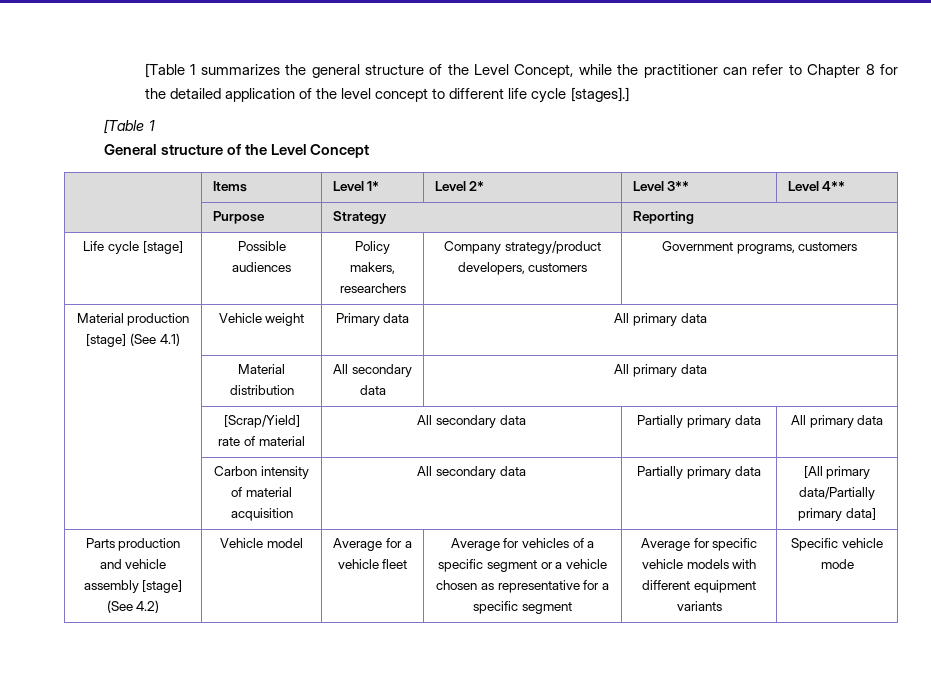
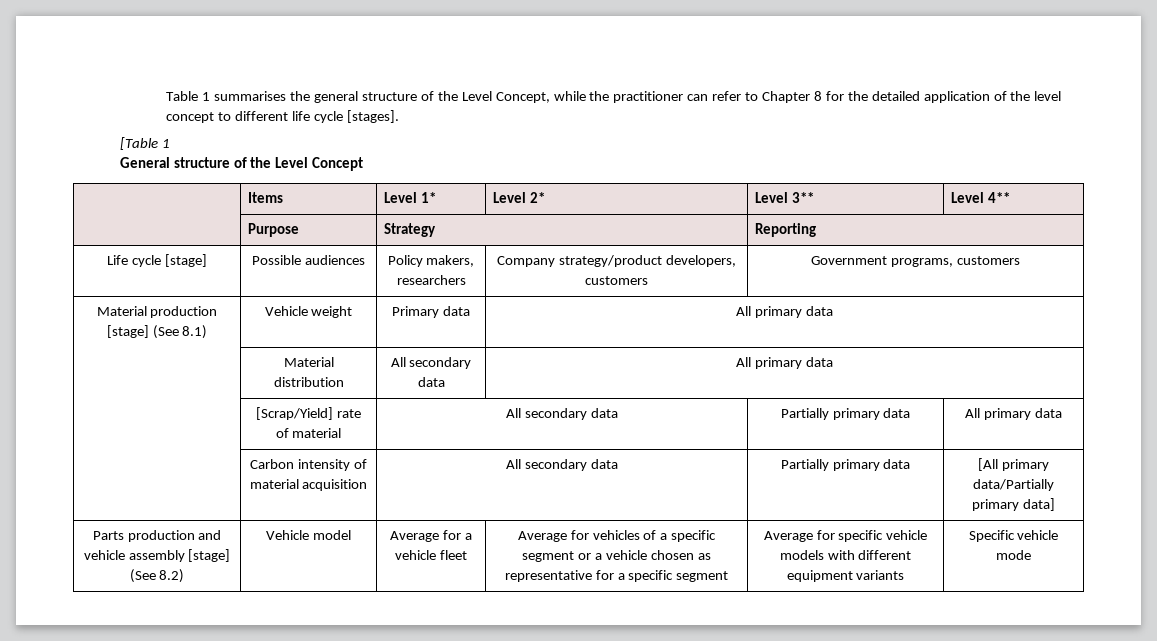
[144,63,280,78] [Table 1 summarizes -> [166,91,287,101] Table 1 summarises
[570,87,629,102] [stages].] -> [346,110,399,123] [stages].
[159,333,180,346] 4.1) -> [182,325,208,339] 8.1)
[136,600,160,613] 4.2) -> [159,569,185,583] 8.2)

